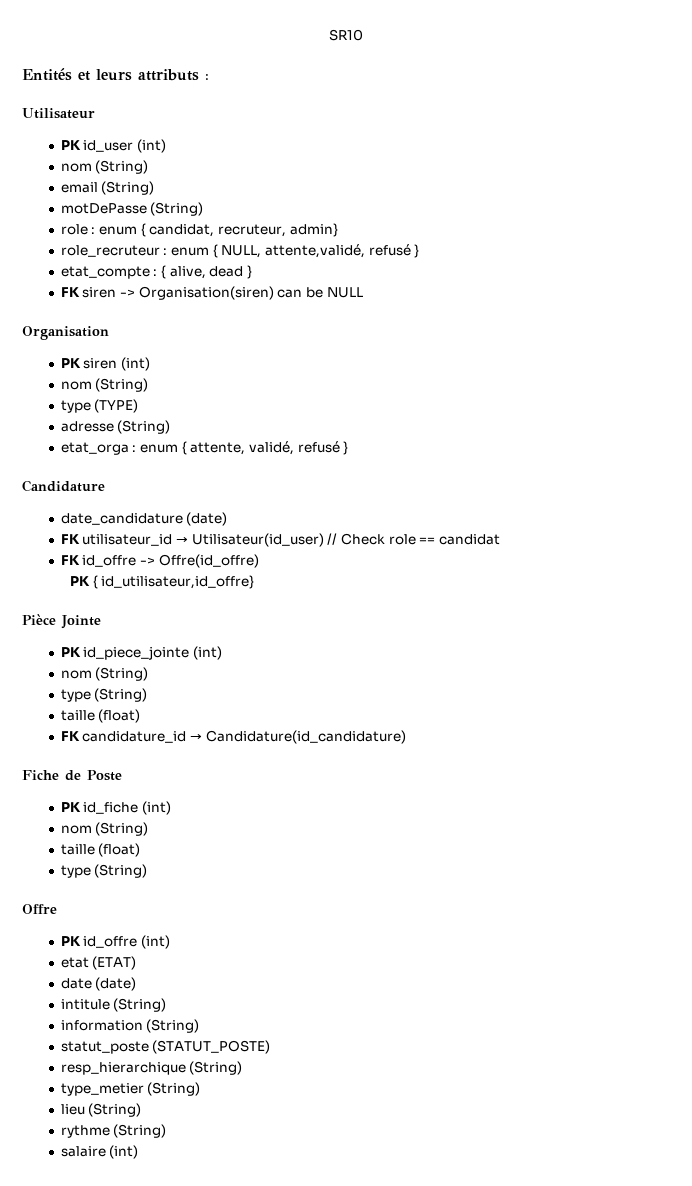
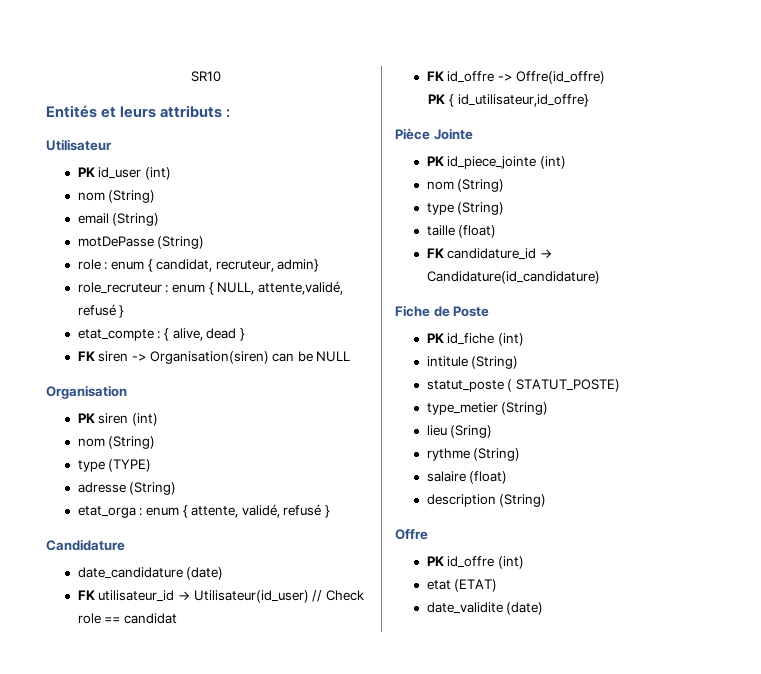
[60,822,149,836] [60,843,141,857] [60,865,91,878] nom (String) // taille (float) // type -> [426,356,519,369] [426,379,620,392] [426,402,549,415] [426,425,493,438] [426,448,521,461] [426,471,508,484] [426,494,496,507] intitule (String) // statut_poste ( STATUT_POSTE) // type_metier (String) // lieu (Sring) // rythme (String) // salaire (float) // description
[60,977,137,991] [60,998,167,1012] [60,1019,200,1033] [60,1040,271,1054] [60,1061,243,1075] [60,1082,201,1096] [60,1103,142,1117] [60,1124,167,1138] [60,1145,139,1159] date (date) // intitule (String) // information (String) // statut_poste (STATUT_POSTE) // resp_hierarchique (String) // type_metier (String) // lieu (String) // rythme (String) // salaire (int) -> [426,602,544,615] date_validite (date)

